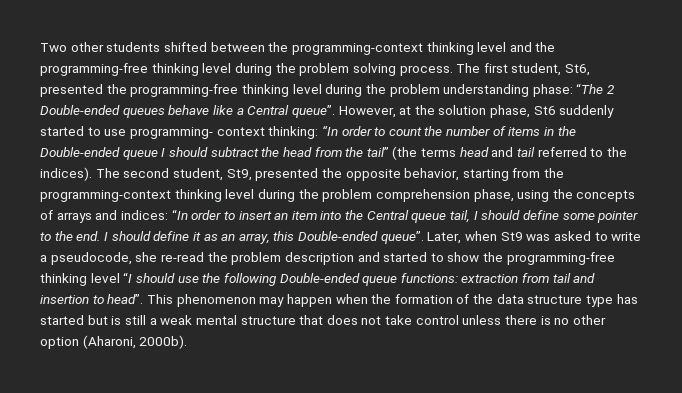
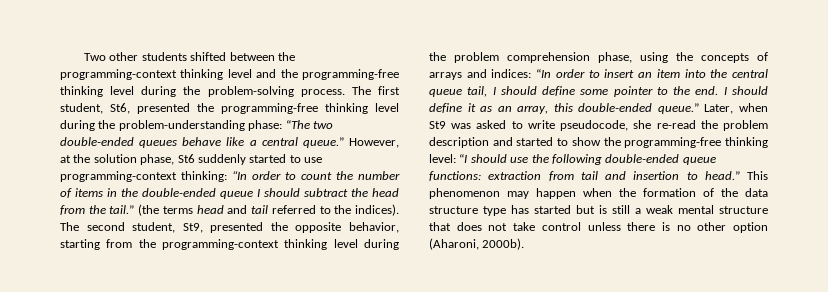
[299,63,396,76] problem solving -> [207,86,294,97] problem-solving
[389,83,616,97] [40,105,120,115] problem understanding phase: “The 2 Double-ended -> [118,120,333,131] [60,137,134,146] problem-understanding phase: “The two double-ended
[247,105,335,118] Central queue”. -> [261,137,344,148] central queue.”
[129,127,265,139] programming- context -> [60,171,177,182] programming-context
[40,147,120,157] Double-ended -> [142,188,216,197] double-ended
[366,147,389,157] tail” -> [109,205,135,214] tail.”
[366,210,409,220] Central -> [732,69,768,78] central
[298,231,424,244] Double-ended queue”. -> [578,103,699,114] double-ended queue.”
[40,255,47,262] a -> (555, 124) none
[90,273,120,283] level -> [429,154,456,163] level:
[279,273,360,283] Double-ended -> [605,154,680,163] double-ended
[107,294,144,304] head”. -> [704,171,740,180] head.”

